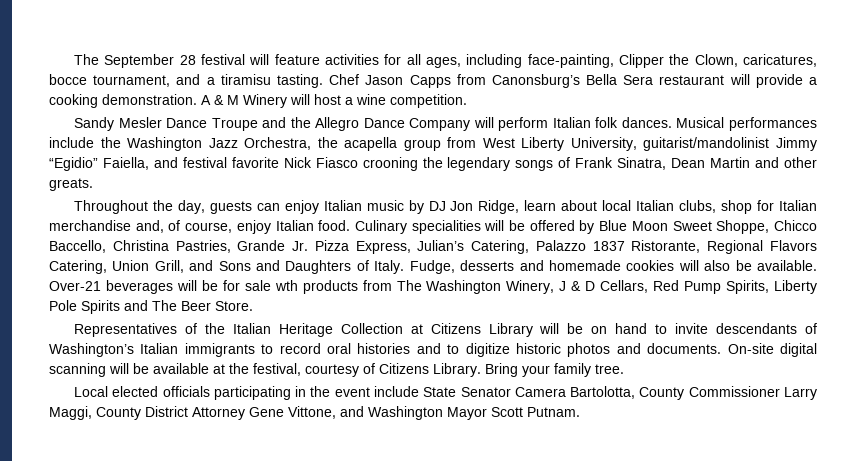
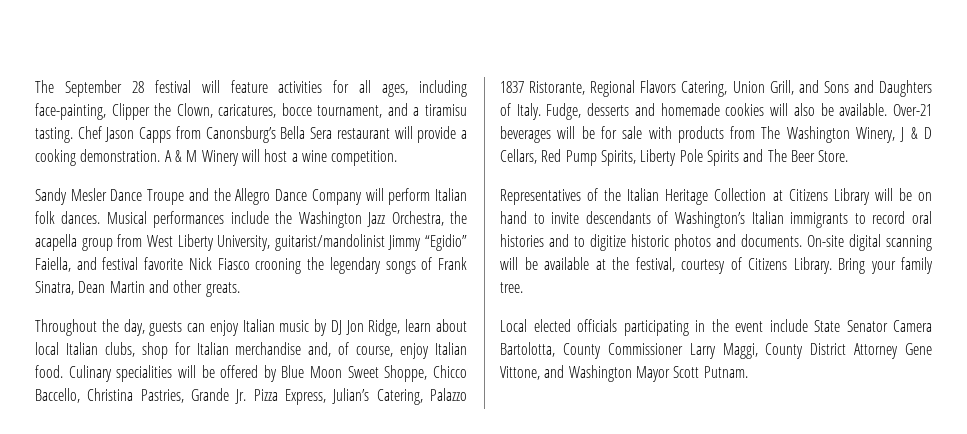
[274,280,298,291] wth -> [648,126,672,139] with

